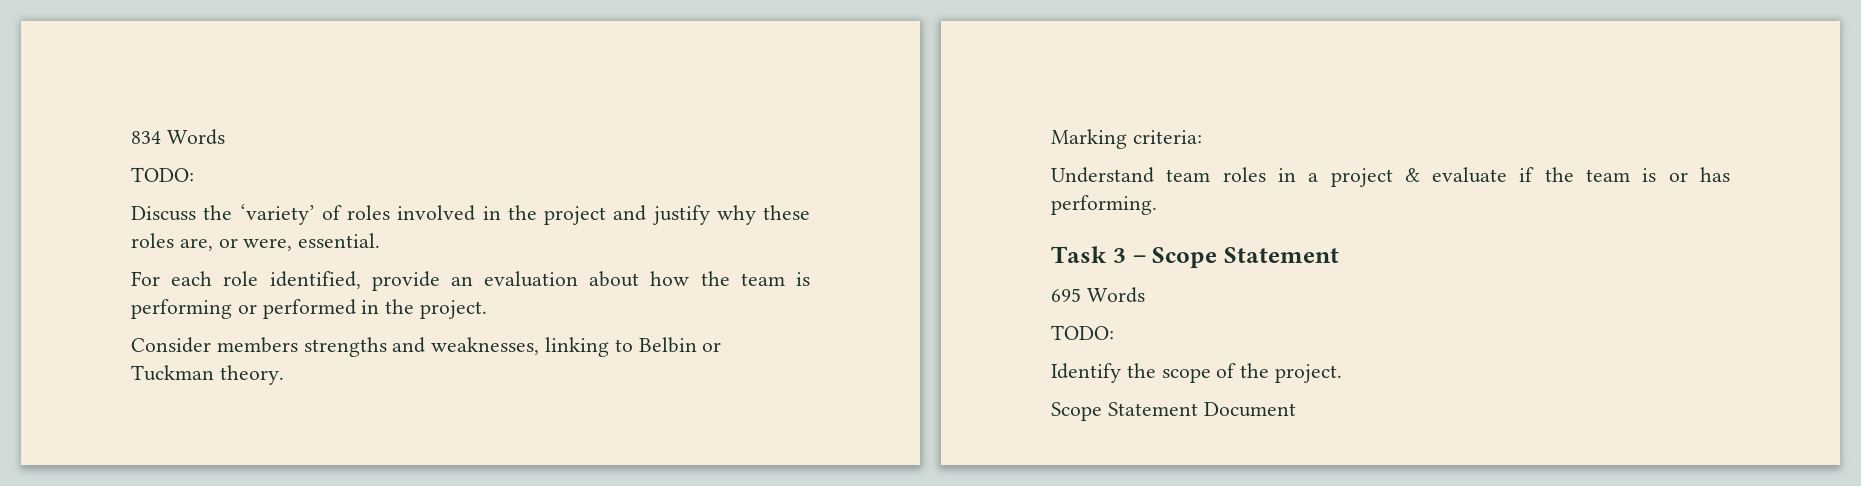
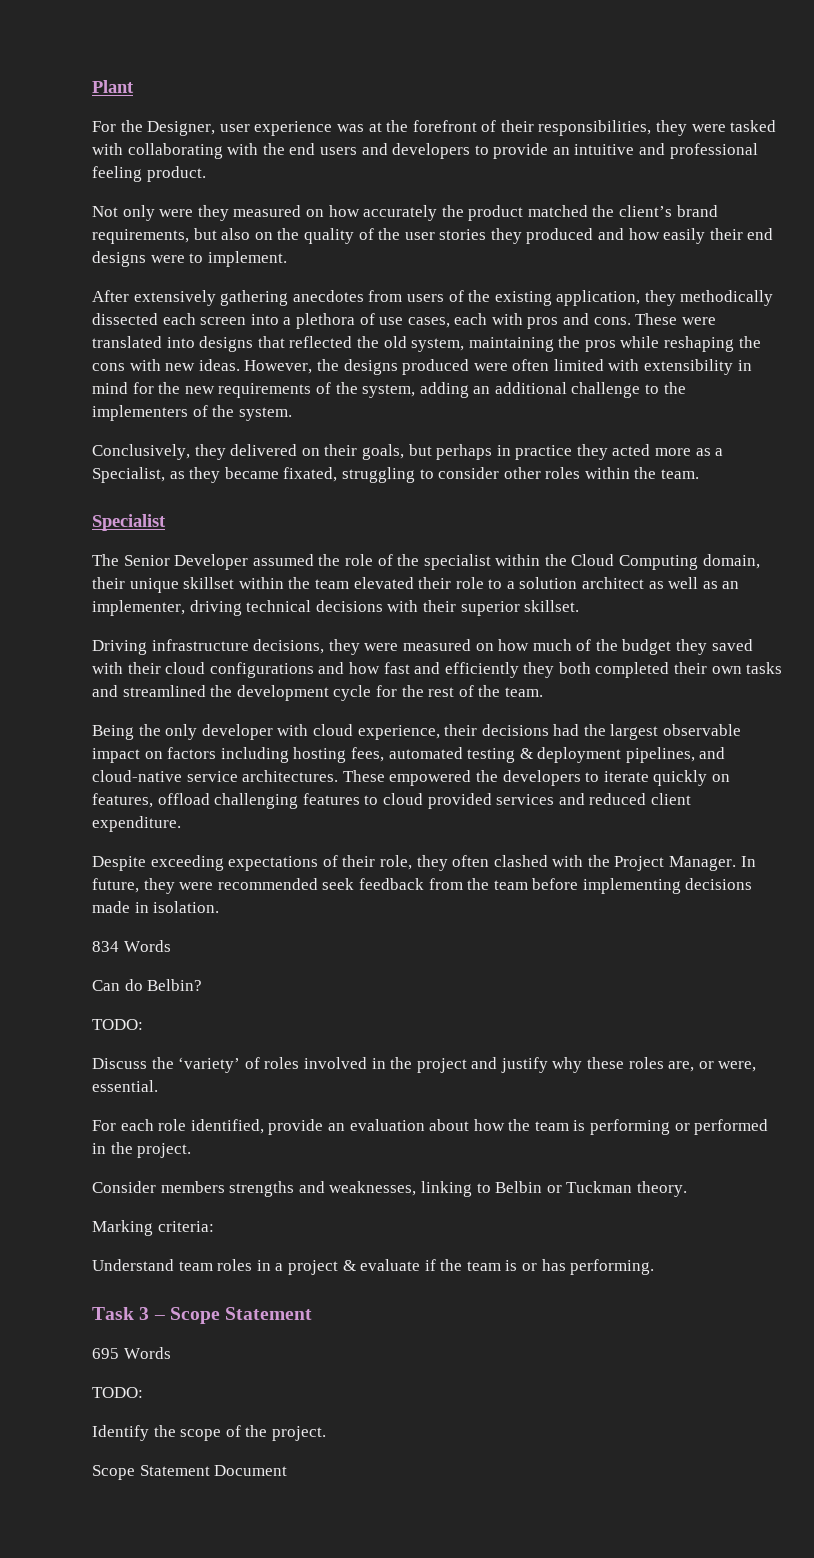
(131, 137) none -> [92,80,134,93] [92,120,777,136] [92,143,758,159] [92,166,206,182] [92,205,718,221] [92,228,774,244] [92,251,287,267] [92,290,774,306] [92,313,716,329] [92,336,761,352] [92,359,752,375] [92,382,686,398] [92,405,292,421] [92,444,724,460] [92,467,700,483] [92,514,166,531] [92,554,760,570] [92,577,740,593] [92,600,580,616] [92,639,753,655] [92,662,783,678] [92,685,543,701] [92,724,742,740] [92,747,726,763] [92,770,730,786] [92,793,691,809] [92,816,181,832] [92,855,756,871] [92,878,753,894] [92,901,220,913] Plant // For the Designer, user experience was at the forefront of their responsibilities, they were tasked with collaborating with the end users and developers to provide an intuitive and professional feeling product. // Not only were they measured on how accurately the product matched the client’s brand requirements, but also on the quality of the user stories they produced and how easily their end designs were to implement. // After extensively gathering anecdotes from users of the existing application, they methodically dissected each screen into a plethora of use cases, each with pros and cons. These were translated into designs that reflected the old system, maintaining the pros while reshaping the cons with new ideas. However, the designs produced were often limited with extensibility in mind for the new requirements of the system, adding an additional challenge to the implementers of the system. // Conclusively, they delivered on their goals, but perhaps in practice they acted more as a Specialist, as they became fixated, struggling to consider other roles within the team. // Specialist // The Senior Developer assumed the role of the specialist within the Cloud Computing domain, their unique skillset within the team elevated their role to a solution architect as well as an implementer, driving technical decisions with their superior skillset. // Driving infrastructure decisions, they were measured on how much of the budget they saved with their cloud configurations and how fast and efficiently they both completed their own tasks and streamlined the development cycle for the rest of the team. // Being the only developer with cloud experience, their decisions had the largest observable impact on factors including hosting fees, automated testing & deployment pipelines, and cloud-native service architectures. These empowered the developers to iterate quickly on features, offload challenging features to cloud provided services and reduced client expenditure. // Despite exceeding expectations of their role, they often clashed with the Project Manager. In future, they were recommended seek feedback from the team before implementing decisions made in isolation. //
(225, 137) none -> [92,979,203,991] // Can do Belbin?

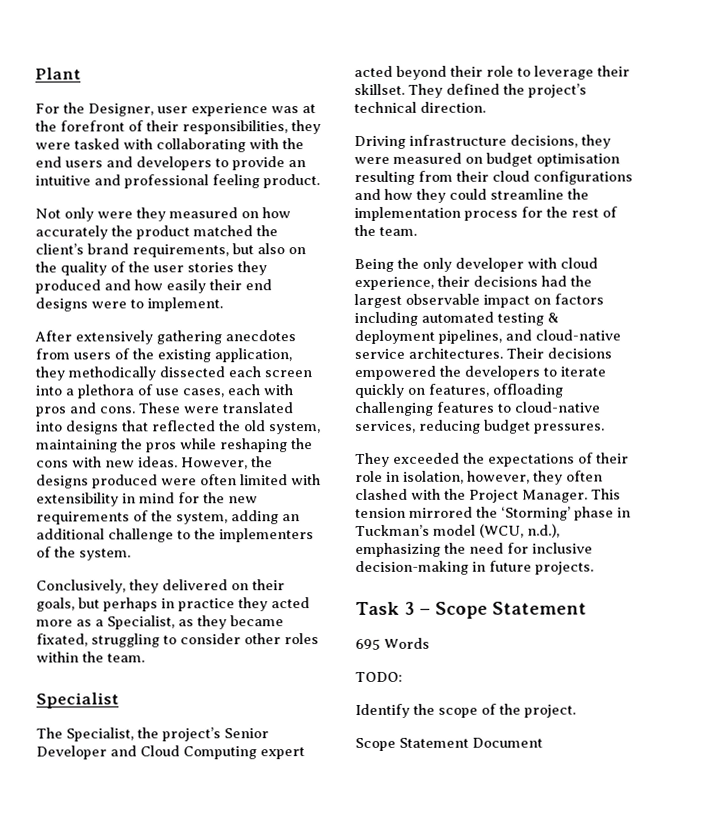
[123,554,760,570] [92,577,740,593] [92,600,580,616] Senior Developer assumed the role of the specialist within the Cloud Computing domain, their unique skillset within the team elevated their role to a solution architect as well as an implementer, driving technical decisions with their superior skillset. -> [66,727,269,742] [36,745,305,760] [354,65,630,80] [354,83,587,98] [354,101,486,113] Specialist, the project’s Senior Developer and Cloud Computing expert acted beyond their role to leverage their skillset. They defined the project’s technical direction.
[498,639,753,655] [92,662,123,674] how much of the budget they saved with -> [486,152,620,167] [354,170,453,185] budget optimisation resulting from
[383,662,783,678] [92,685,372,701] fast and efficiently they both completed their own tasks and streamlined the development cycle -> [416,188,589,203] [354,206,518,221] they could streamline the implementation process
[293,747,384,763] hosting fees, -> (418, 318) none
[342,770,385,782] These -> [506,347,612,359] Their decisions
[157,793,210,805] offload -> [492,383,563,398] offloading
[382,793,691,809] [92,816,181,832] [92,855,412,871] cloud provided services and reduced client expenditure. // Despite exceeding expectations of their role, -> [514,401,601,413] [355,419,605,434] [355,452,629,467] [355,470,530,484] cloud-native services, reducing budget pressures. // They exceeded the expectations of their role in isolation, however,
[740,856,756,867] [92,878,753,894] [92,901,220,913] [92,940,171,952] [92,979,203,991] [92,1019,143,1030] [92,1057,757,1073] [92,1080,158,1092] [92,1119,769,1135] [92,1142,192,1158] [92,1181,687,1197] [92,1220,214,1236] [92,1259,655,1275] In future, they were recommended seek feedback from the team before implementing decisions made in isolation. // 834 Words // Can do Belbin? // TODO: // Discuss the ‘variety’ of roles involved in the project and justify why these roles are, or were, essential. // For each role identified, provide an evaluation about how the team is performing or performed in the project. // Consider members strengths and weaknesses, linking to Belbin or Tuckman theory. // Marking criteria: // Understand team roles in a project & evaluate if the team is or has performing. -> [591,488,621,500] [355,506,631,521] [355,523,560,538] [355,542,593,557] [355,560,594,575] This tension mirrored the ‘Storming’ phase in Tuckman’s model (WCU, n.d.), emphasizing the need for inclusive decision-making in future projects.

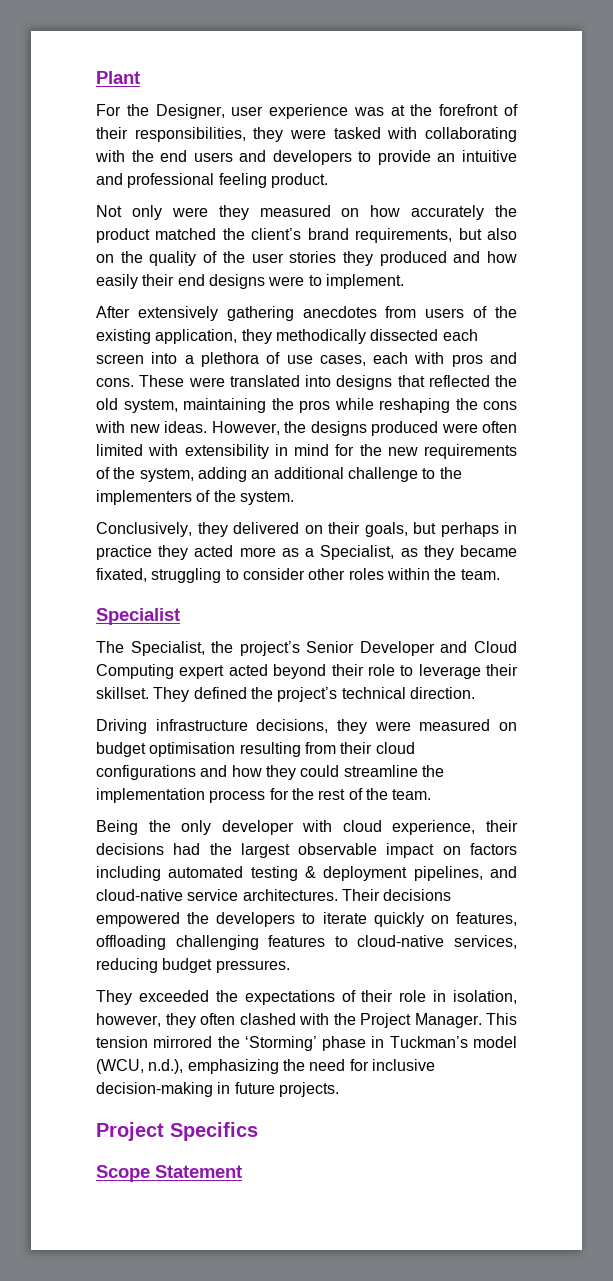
[355,601,587,619] [355,637,430,650] [355,671,403,682] [355,703,576,718] [355,737,543,751] Task 3 – Scope Statement // 695 Words // TODO: // Identify the scope of the project. // Scope Statement Document -> [96,1122,258,1141] [96,1165,242,1182] Project Specifics // Scope Statement

